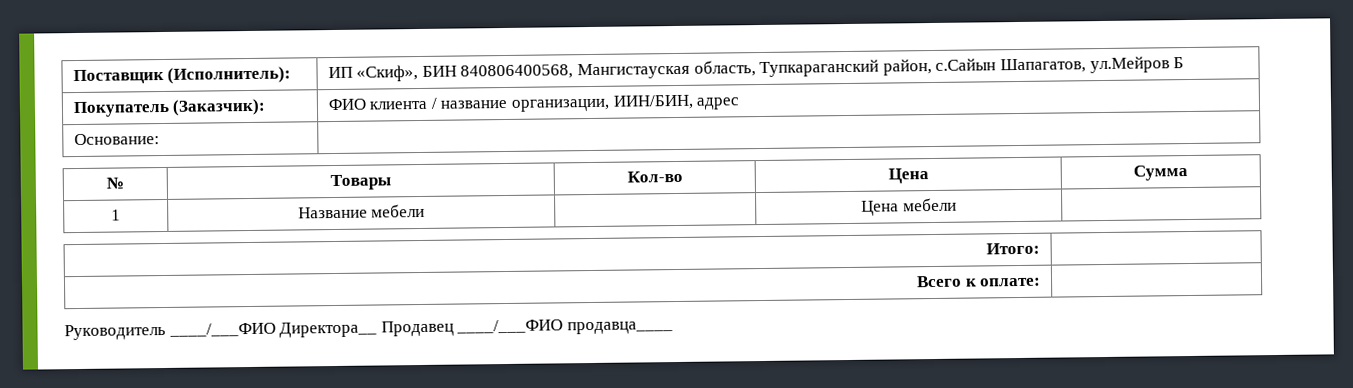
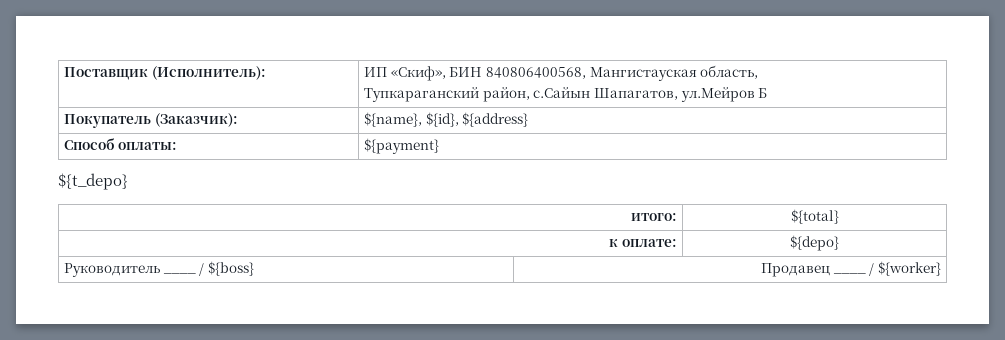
(756, 68) none -> (759, 72) //
[327,94,741,112] [73,133,160,146] [106,177,124,189] [330,174,391,191] [626,170,683,183] [887,168,929,184] [1133,165,1188,181] [111,209,121,221] [297,203,426,219] [861,197,957,216] [986,242,1041,255] [916,275,1042,288] [64,319,673,341] ФИО клиента / название организации, ИИН/БИН, адрес // Основание: | // № | Товары | Кол-вo | Цена | Сумма // 1 | Название мебели | | Цена мебели | // Итого: | // Всего к оплате: | // Руководитель ____/___ФИО Директора__ Продавец ____/___ФИО продавца____ -> [364,112,529,127] [64,138,177,150] [364,138,440,154] [58,173,128,190] [630,213,677,221] [790,209,839,224] [609,239,677,247] [790,235,839,251] [64,261,255,277] [760,261,941,277] ${name}, ${id}, ${address} // Способ оплаты: | ${payment} // ${t_depo} // итого: | ${total} // к оплате: | ${depo} // Руководитель ____ / ${boss} | Продавец ____ / ${worker}

